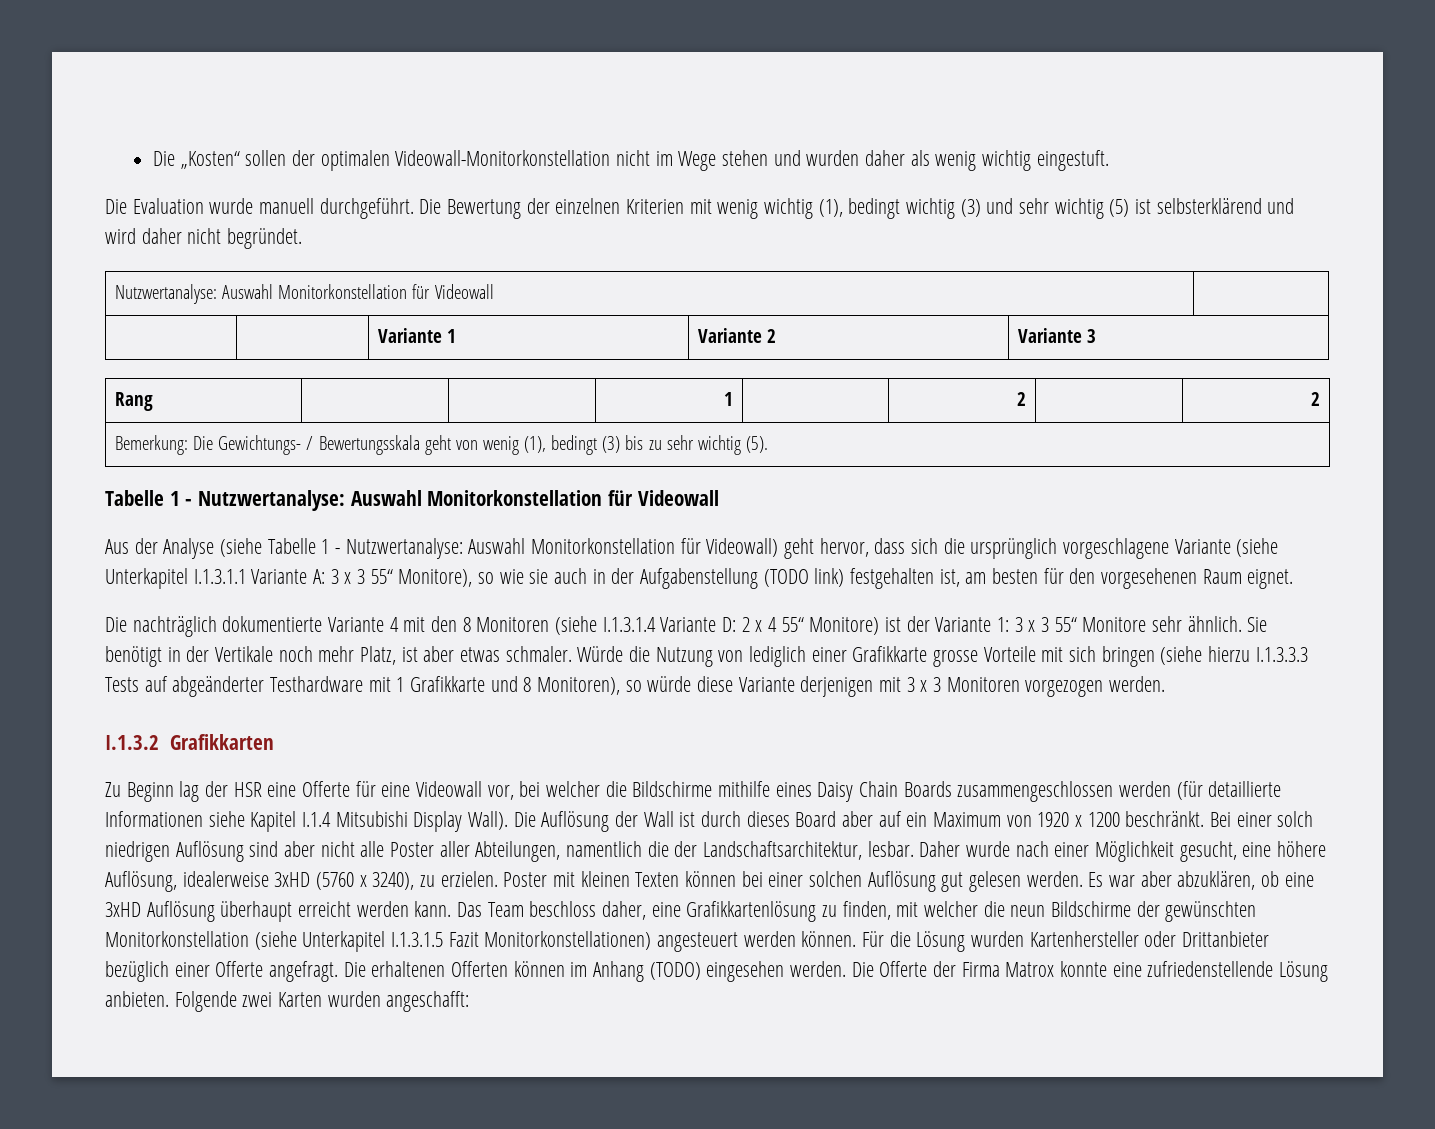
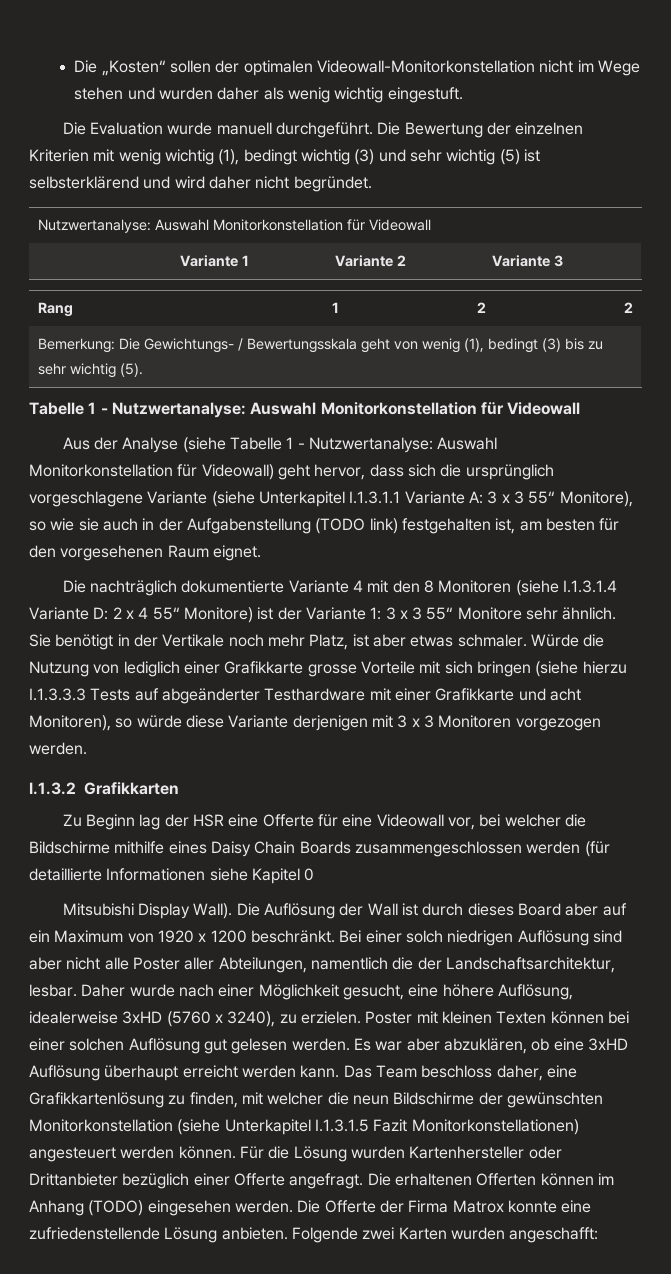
[396,677,405,692] 1 -> [394,688,431,701] einer
[523,677,532,692] 8 -> [549,688,581,701] acht
[302,812,332,827] I.1.4 -> [304,868,315,881] 0 //

